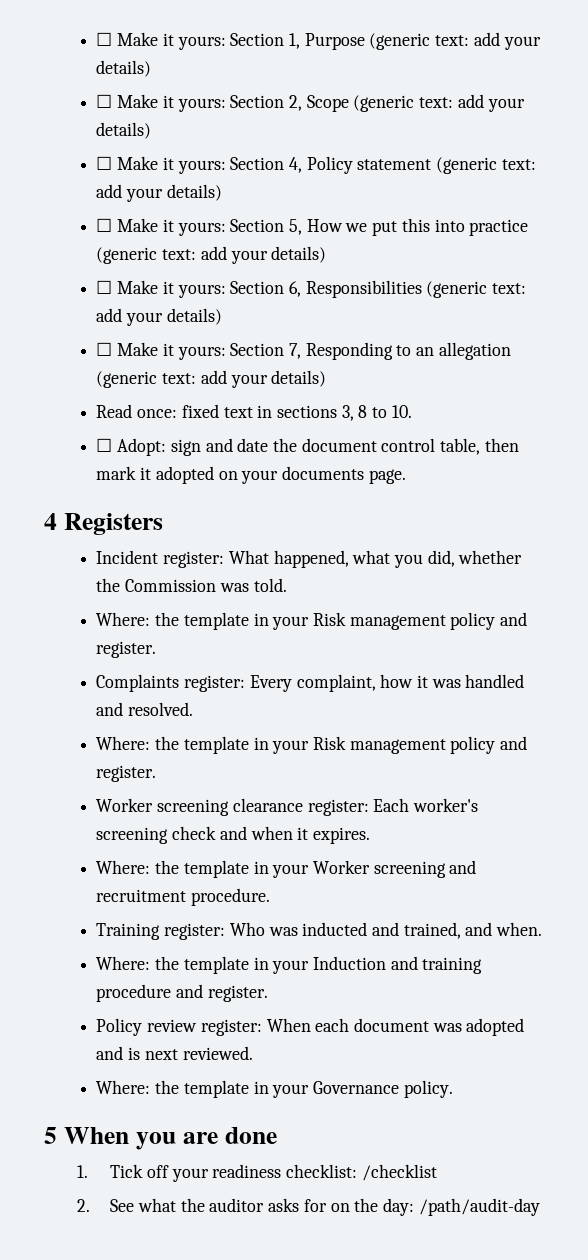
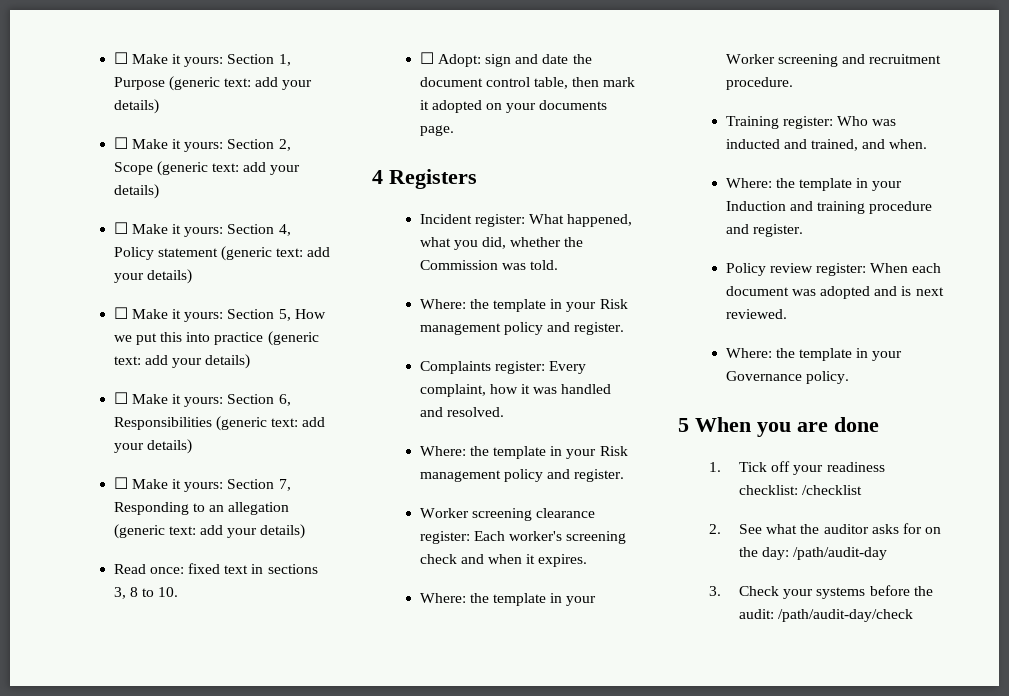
(540, 1207) none -> [708,585,933,599] [739,609,914,622] // 3. Check your systems before the audit: /path/audit-day/check

